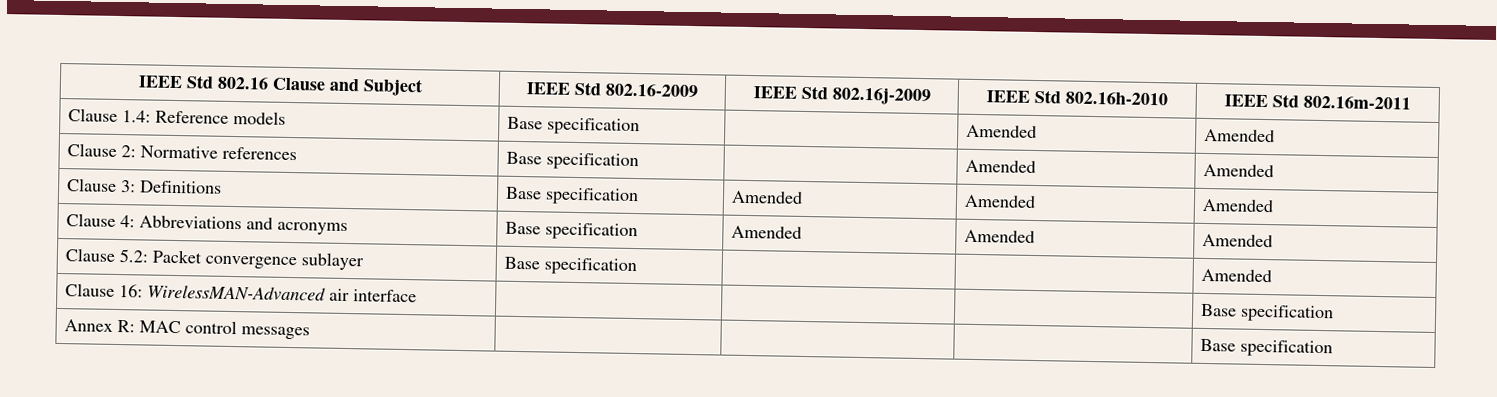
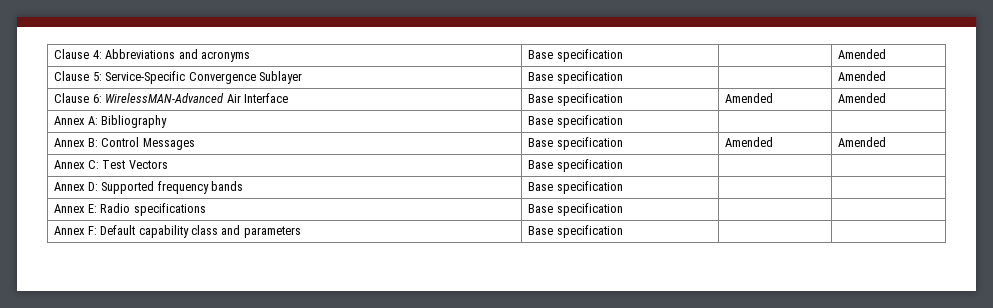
[137,75,423,97] [526,81,698,98] [752,85,931,106] [985,89,1168,106] [1224,94,1411,110] [68,108,287,125] [507,116,641,136] [966,124,1038,139] [1204,128,1276,143] [67,143,298,161] [506,151,640,171] [965,159,1037,174] [1203,163,1275,178] [67,178,223,194] [505,186,640,206] [731,190,804,204] [964,194,1037,209] [1202,198,1275,213] IEEE Std 802.16 Clause and Subject | IEEE Std 802.16-2009 | IEEE Std 802.16j-2009 | IEEE Std 802.16h-2010 | IEEE Std 802.16m-2011 // Clause 1.4: Reference models | Base specification | | Amended | Amended // Clause 2: Normative references | Base specification | | Amended | Amended // Clause 3: Definitions | Base specification | Amended | Amended | Amended // -> (54, 54) none
[731,225,803,239] [964,229,1036,244] [1202,233,1274,248] [65,248,365,271] [504,256,638,276] [1201,268,1273,283] [65,283,418,303] [1201,303,1335,323] [64,319,311,340] [1200,338,1334,358] Amended | Amended | Amended // Clause 5.2: Packet convergence sublayer | Base specification | | | Amended // Clause 16: WirelessMAN-Advanced air interface | | | | Base specification // Annex R: MAC control messages | | | | Base specification -> [838,49,887,59] [54,71,302,84] [528,71,623,84] [838,71,887,81] [54,93,288,103] [528,93,623,106] [725,93,774,103] [838,93,887,103] [54,115,168,128] [528,115,623,128] [54,137,195,150] [528,137,623,150] [725,137,774,147] [838,137,887,147] [54,160,168,169] [528,159,623,172] [54,181,243,194] [528,181,623,194] [54,203,206,216] [528,203,623,216] [54,225,301,238] [528,225,623,238] | Amended // Clause 5: Service-Specific Convergence Sublayer | Base specification | | Amended // Clause 6: WirelessMAN-Advanced Air Interface | Base specification | Amended | Amended // Annex A: Bibliography | Base specification | | // Annex B: Control Messages | Base specification | Amended | Amended // Annex C: Test Vectors | Base specification | | // Annex D: Supported frequency bands | Base specification | | // Annex E: Radio specifications | Base specification | | // Annex F: Default capability class and parameters | Base specification | |

